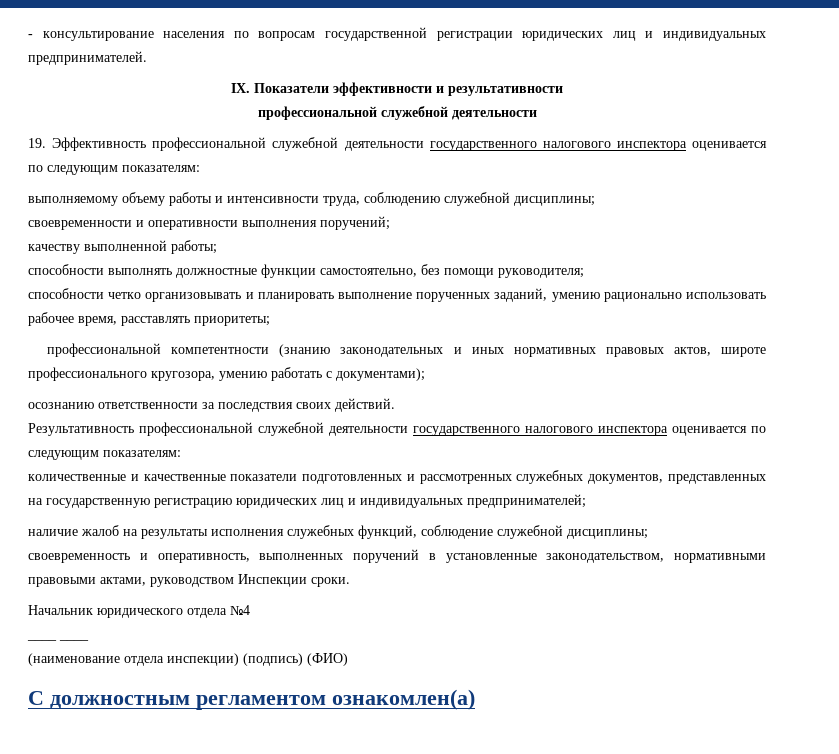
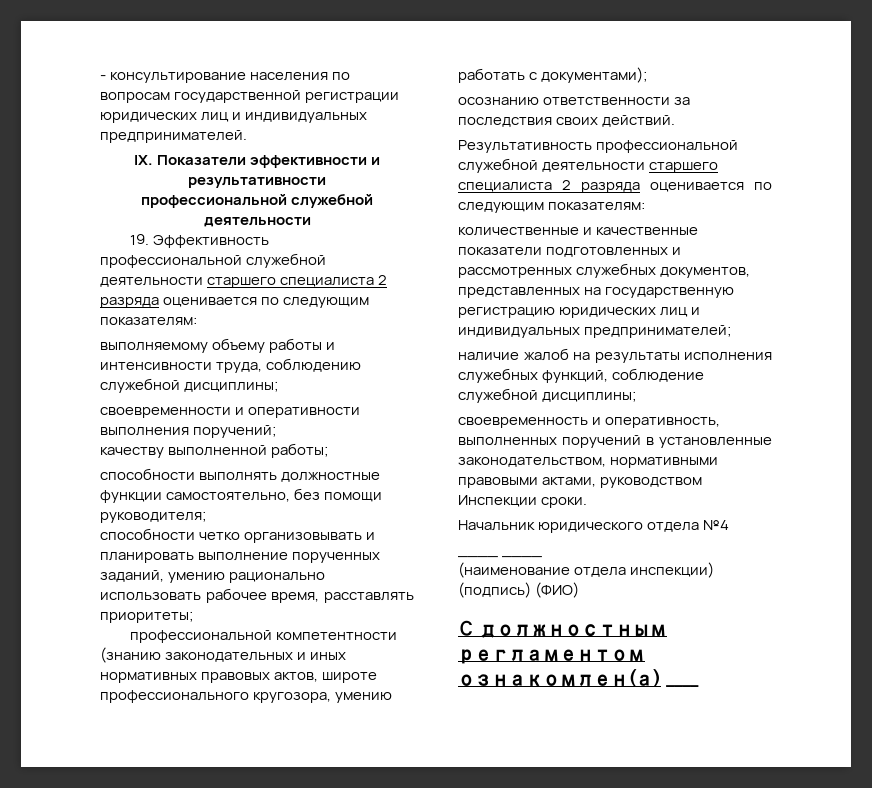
[429,141,687,151] государственного налогового инспектора -> [207,275,388,288] [100,297,159,308] старшего специалиста 2 разряда
[413,426,668,436] государственного налогового инспектора -> [649,162,719,173] [458,180,640,193] старшего специалиста 2 разряда
(475, 699) none -> [666,684,700,687] ____

